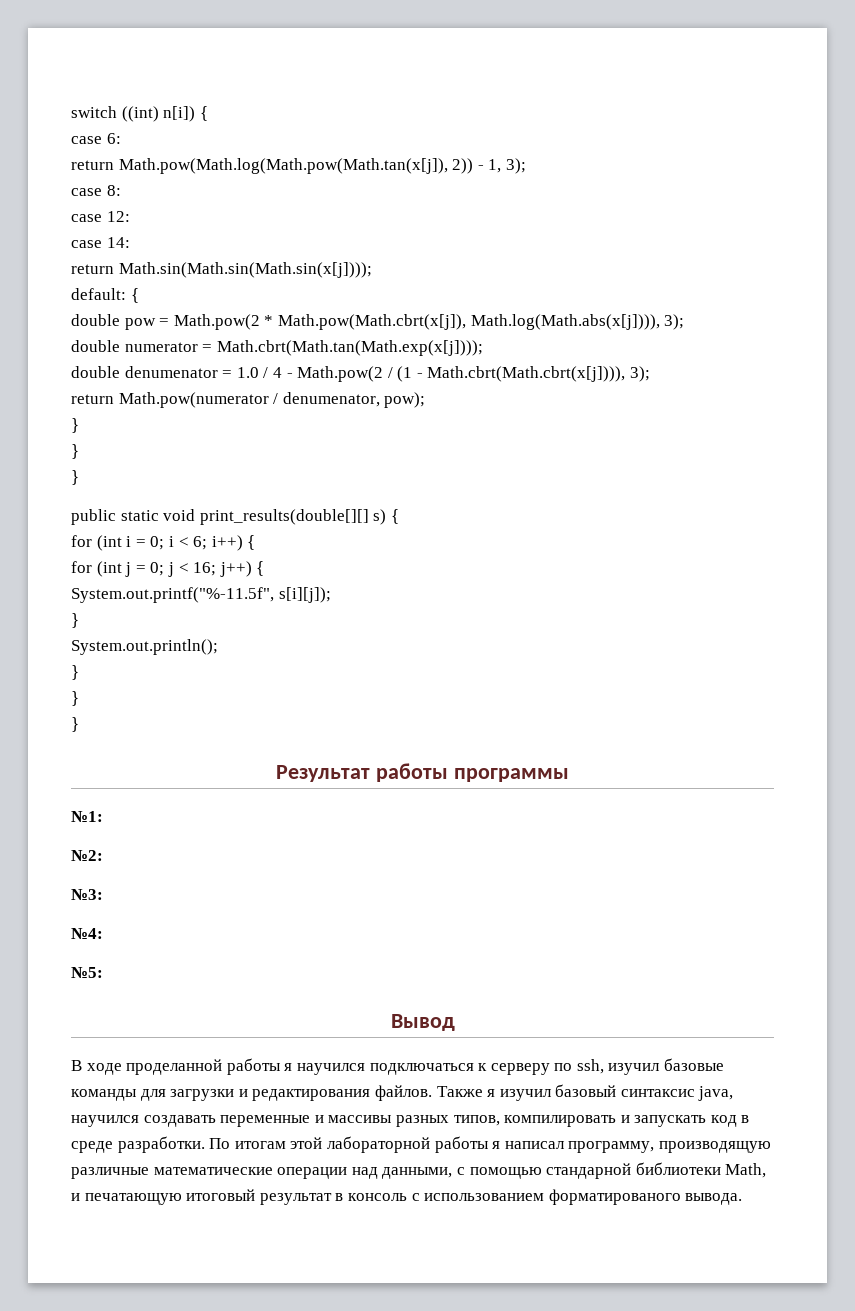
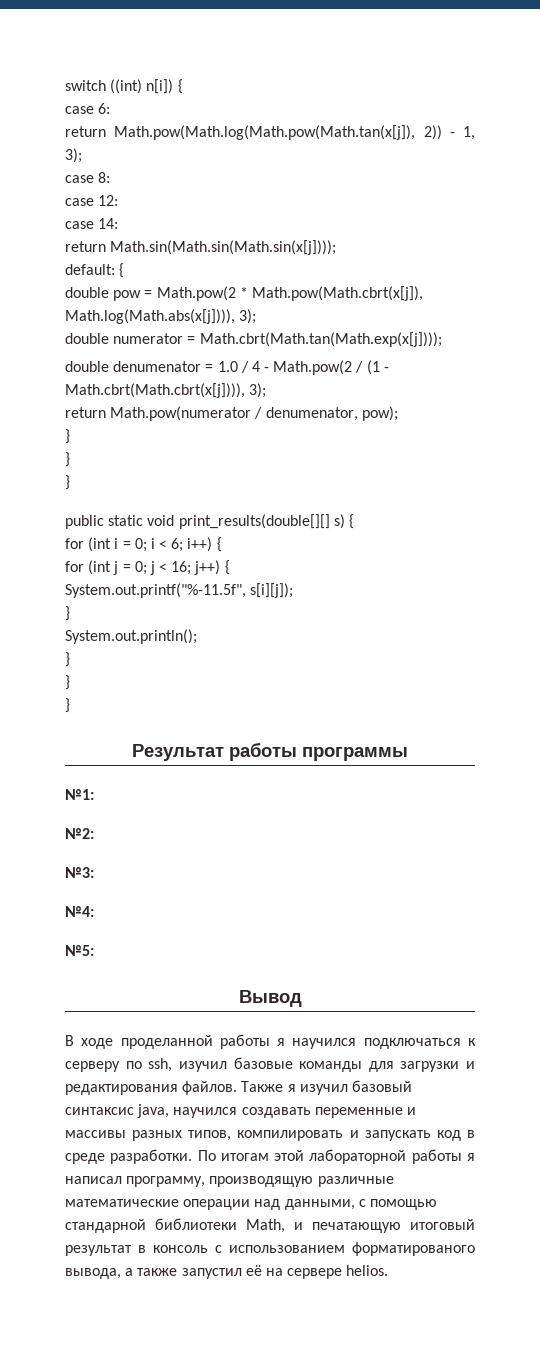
[685,1193,743,1205] вывода. -> [65,1265,389,1279] вывода, а также запустил её на сервере helios.

